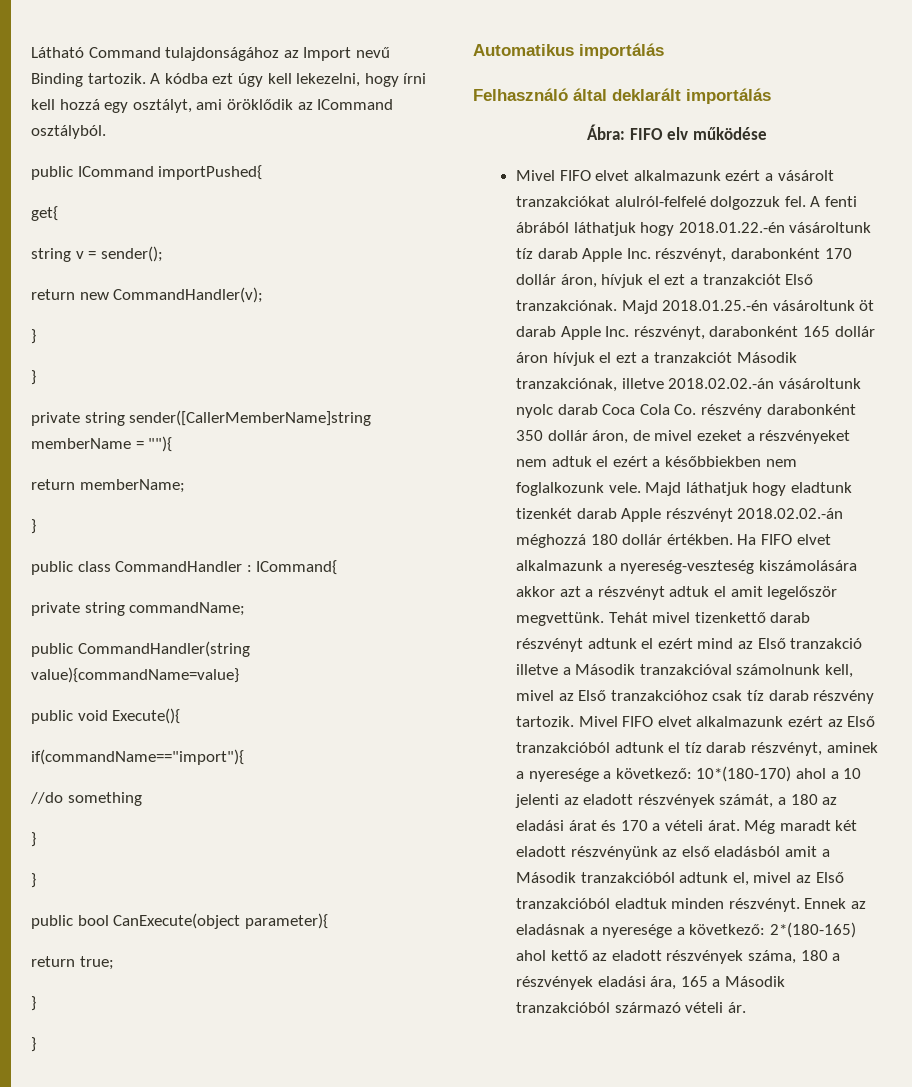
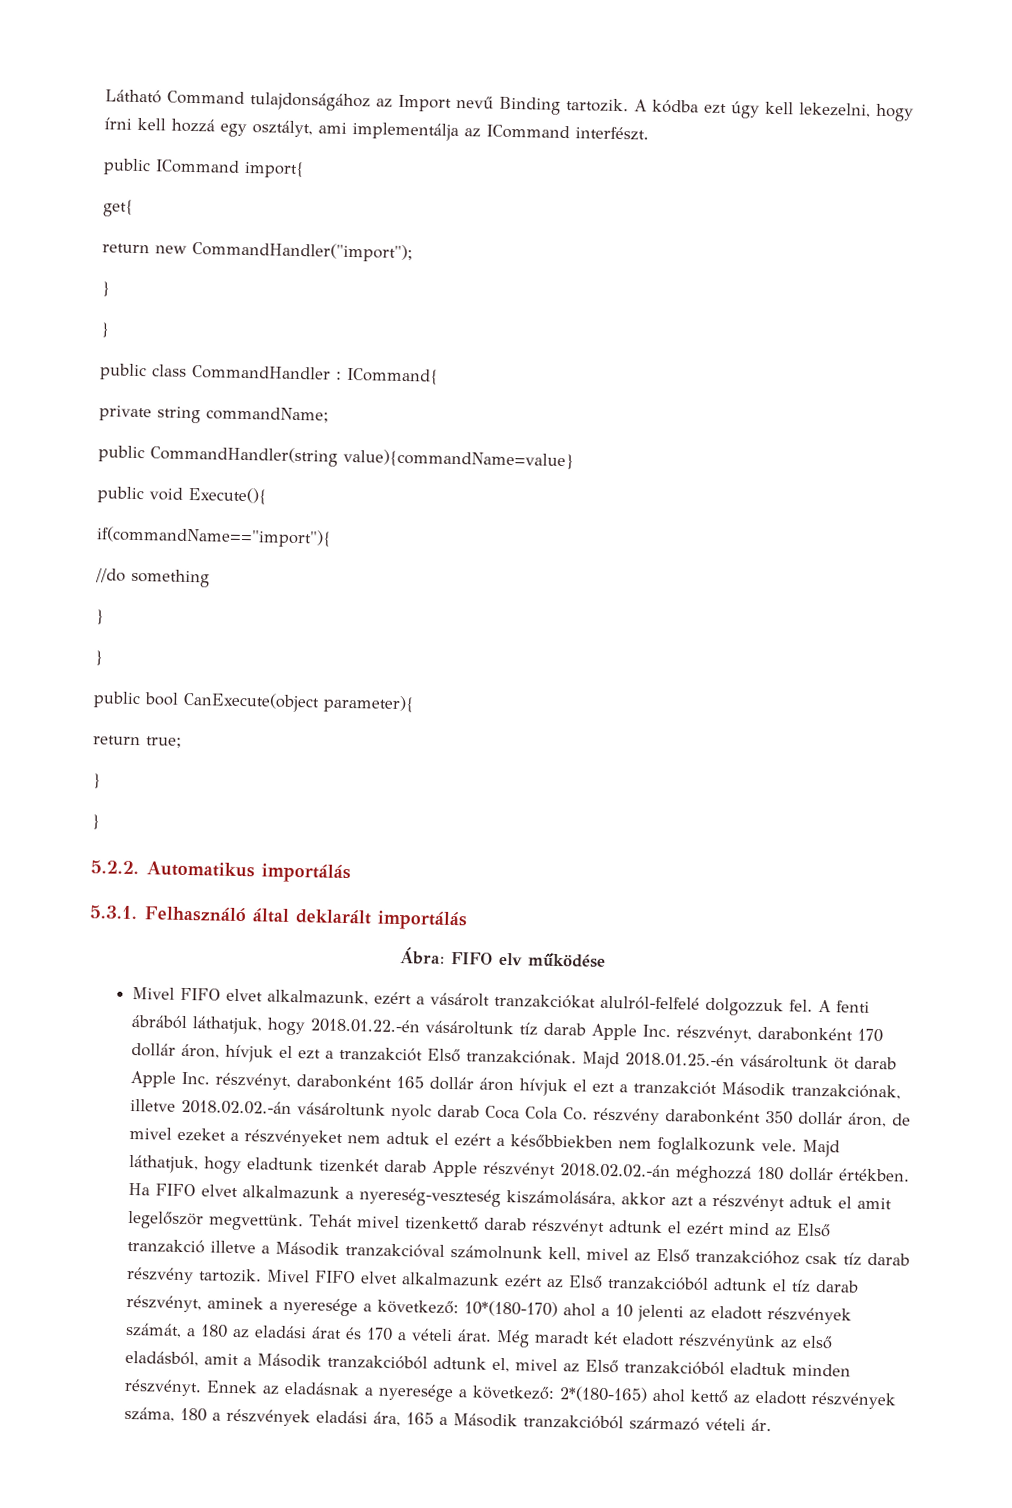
[226,99,293,110] öröklődik -> [352,122,459,141] implementálja
[31,125,106,139] osztályból. -> [575,126,649,141] interfészt.
[158,165,263,180] importPushed{ -> [244,160,305,179] import{
[31,246,163,262] // string v = sender(); -> (134, 208) none
[113,287,264,303] [31,329,36,344] [31,370,36,385] [31,410,372,426] [31,436,173,452] [31,479,185,493] [31,519,36,534] CommandHandler(v); // } // } // private string sender([CallerMemberName]string memberName = ""){ // return memberName; // } -> [192,241,413,263] [101,281,110,297] [100,322,110,338] CommandHandler("import"); // } // }
(36, 1044) none -> [90,860,139,875] 5.2.2.
(664, 51) none -> [89,905,138,920] 5.3.1.
[633,170,721,181] alkalmazunk -> [266,989,369,1006] alkalmazunk,
[573,222,636,236] láthatjuk -> [191,1016,262,1035] láthatjuk,
[685,482,748,496] láthatjuk -> [128,1154,199,1174] láthatjuk,
[758,560,857,571] kiszámolására -> [505,1190,616,1207] kiszámolására,
[714,846,781,857] eladásból -> [124,1350,199,1367] eladásból,

